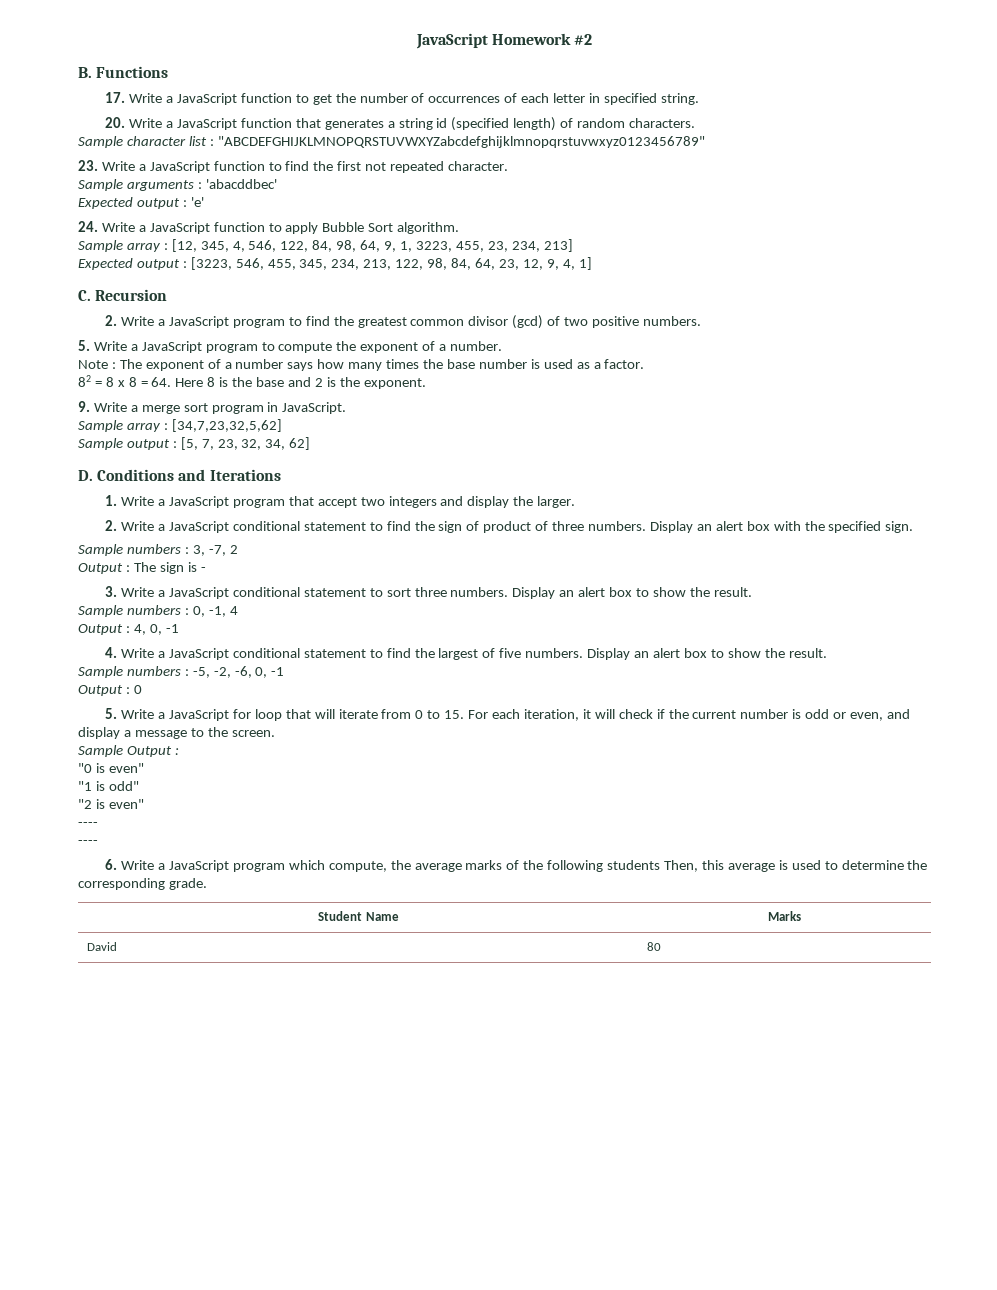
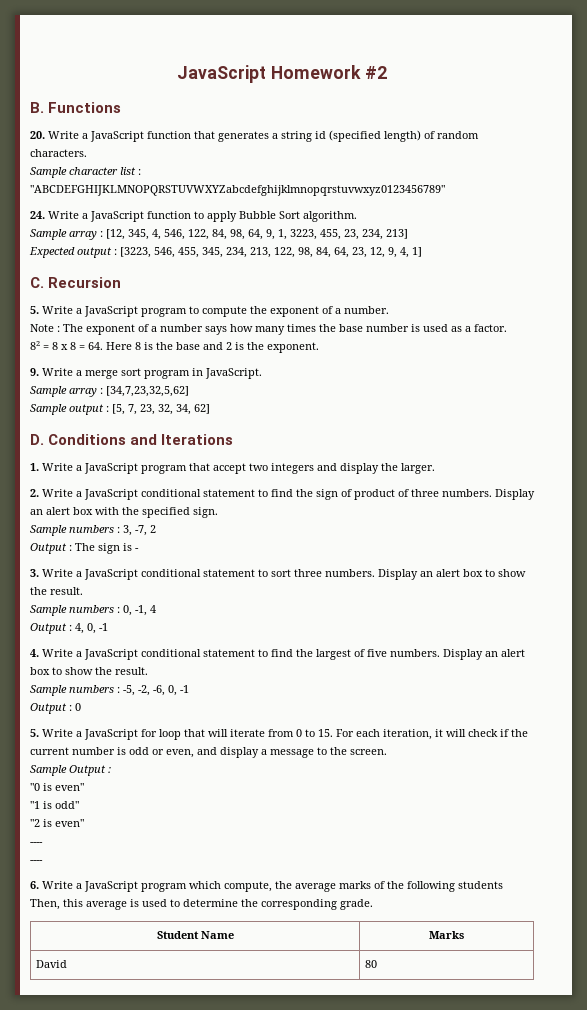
[105,92,699,105] // 17. Write a JavaScript function to get the number of occurrences of each letter in specified string. -> (122, 107) none
[78,160,509,173] [78,179,277,191] [78,197,204,209] // 23. Write a JavaScript function to find the first not repeated character. // Sample arguments : 'abacddbec' // Expected output : 'e' -> (445, 190) none
[105,315,701,329] // 2. Write a JavaScript program to find the greatest common divisor (gcd) of two positive numbers. -> (122, 282) none

